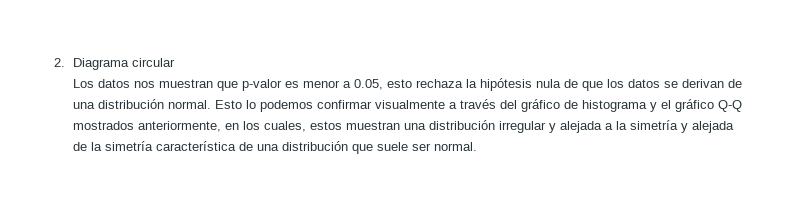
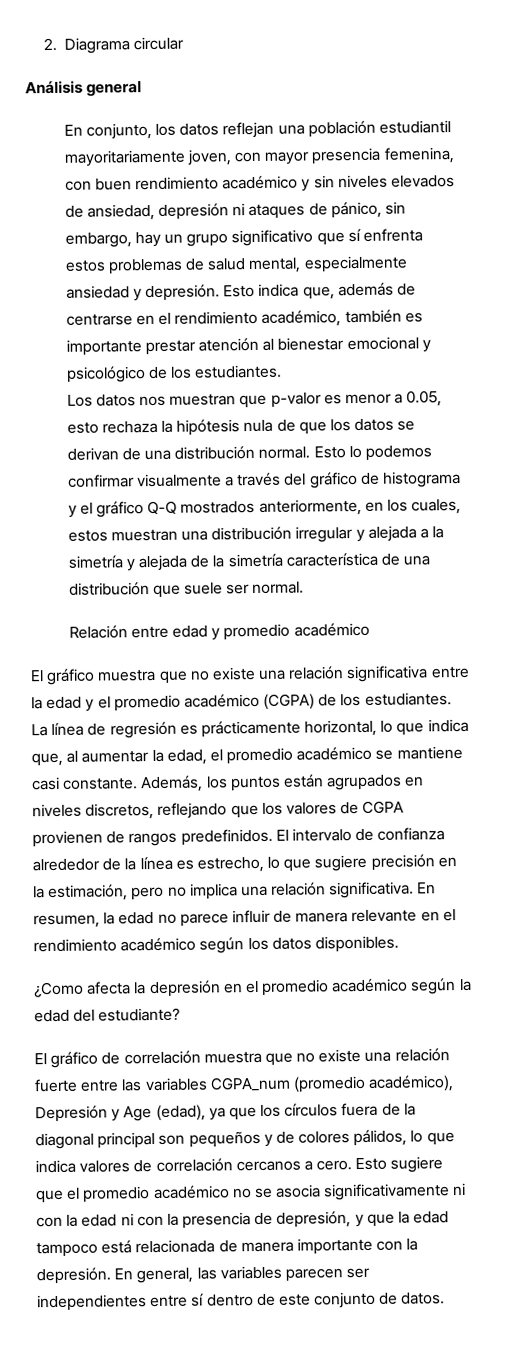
(176, 62) none -> [25,80,143,97] [63,120,452,140] [63,147,455,167] [64,174,456,192] [64,201,407,221] [64,228,424,248] [64,255,408,275] [65,282,417,302] [65,309,423,327] [65,336,431,356] [65,364,283,383] // Análisis general // En conjunto, los datos reflejan una población estudiantil mayoritariamente joven, con mayor presencia femenina, con buen rendimiento académico y sin niveles elevados de ansiedad, depresión ni ataques de pánico, sin embargo, hay un grupo significativo que sí enfrenta estos problemas de salud mental, especialmente ansiedad y depresión. Esto indica que, además de centrarse en el rendimiento académico, también es importante prestar atención al bienestar emocional y psicológico de los estudiantes.
(478, 146) none -> [68,622,370,641] [30,665,470,686] [31,692,452,712] [31,718,469,739] [31,745,463,767] [31,774,425,793] [32,800,405,820] [32,827,446,848] [32,854,457,873] [33,881,437,902] [33,909,456,929] [33,935,399,954] [33,978,472,998] [34,1007,181,1023] [34,1048,450,1069] [34,1075,455,1093] [35,1102,416,1123] [35,1129,455,1150] [35,1156,444,1174] [36,1182,467,1204] [36,1211,450,1229] [36,1237,419,1258] [36,1265,371,1285] [37,1291,446,1312] // Relación entre edad y promedio académico // El gráfico muestra que no existe una relación significativa entre la edad y el promedio académico (CGPA) de los estudiantes. La línea de regresión es prácticamente horizontal, lo que indica que, al aumentar la edad, el promedio académico se mantiene casi constante. Además, los puntos están agrupados en niveles discretos, reflejando que los valores de CGPA provienen de rangos predefinidos. El intervalo de confianza alrededor de la línea es estrecho, lo que sugiere precisión en la estimación, pero no implica una relación significativa. En resumen, la edad no parece influir de manera relevante en el rendimiento académico según los datos disponibles. // ¿Como afecta la depresión en el promedio académico según la edad del estudiante? // El gráfico de correlación muestra que no existe una relación fuerte entre las variables CGPA_num (promedio académico), Depresión y Age (edad), ya que los círculos fuera de la diagonal principal son pequeños y de colores pálidos, lo que indica valores de correlación cercanos a cero. Esto sugiere que el promedio académico no se asocia significativamente ni con la edad ni con la presencia de depresión, y que la edad tampoco está relacionada de manera importante con la depresión. En general, las variables parecen ser independientes entre sí dentro de este conjunto de datos.

